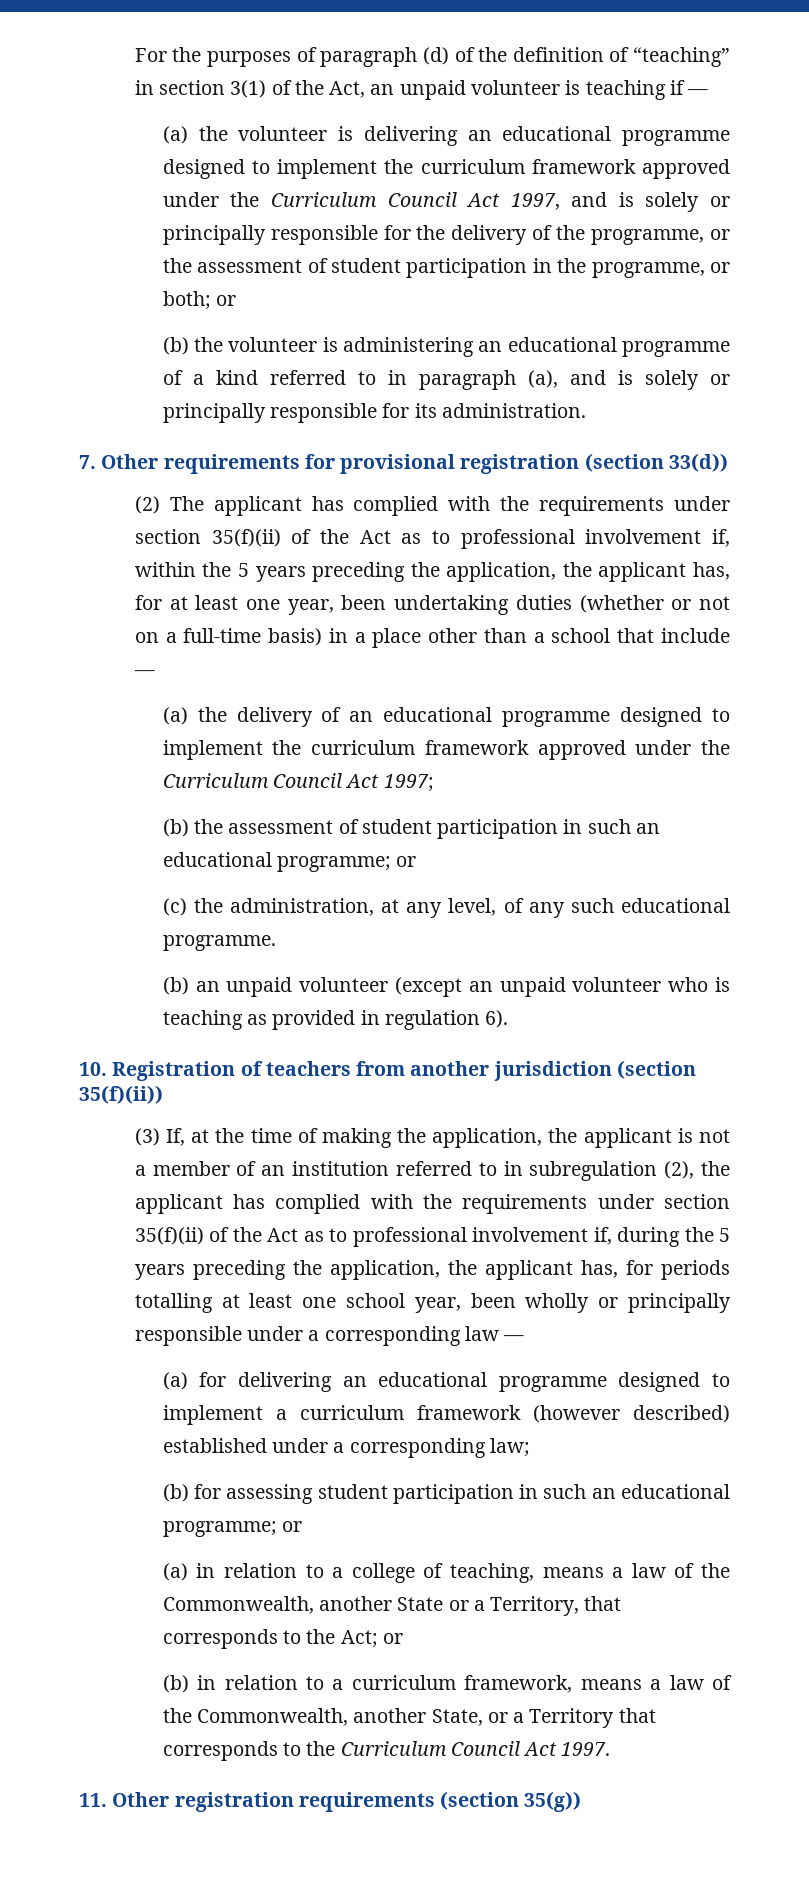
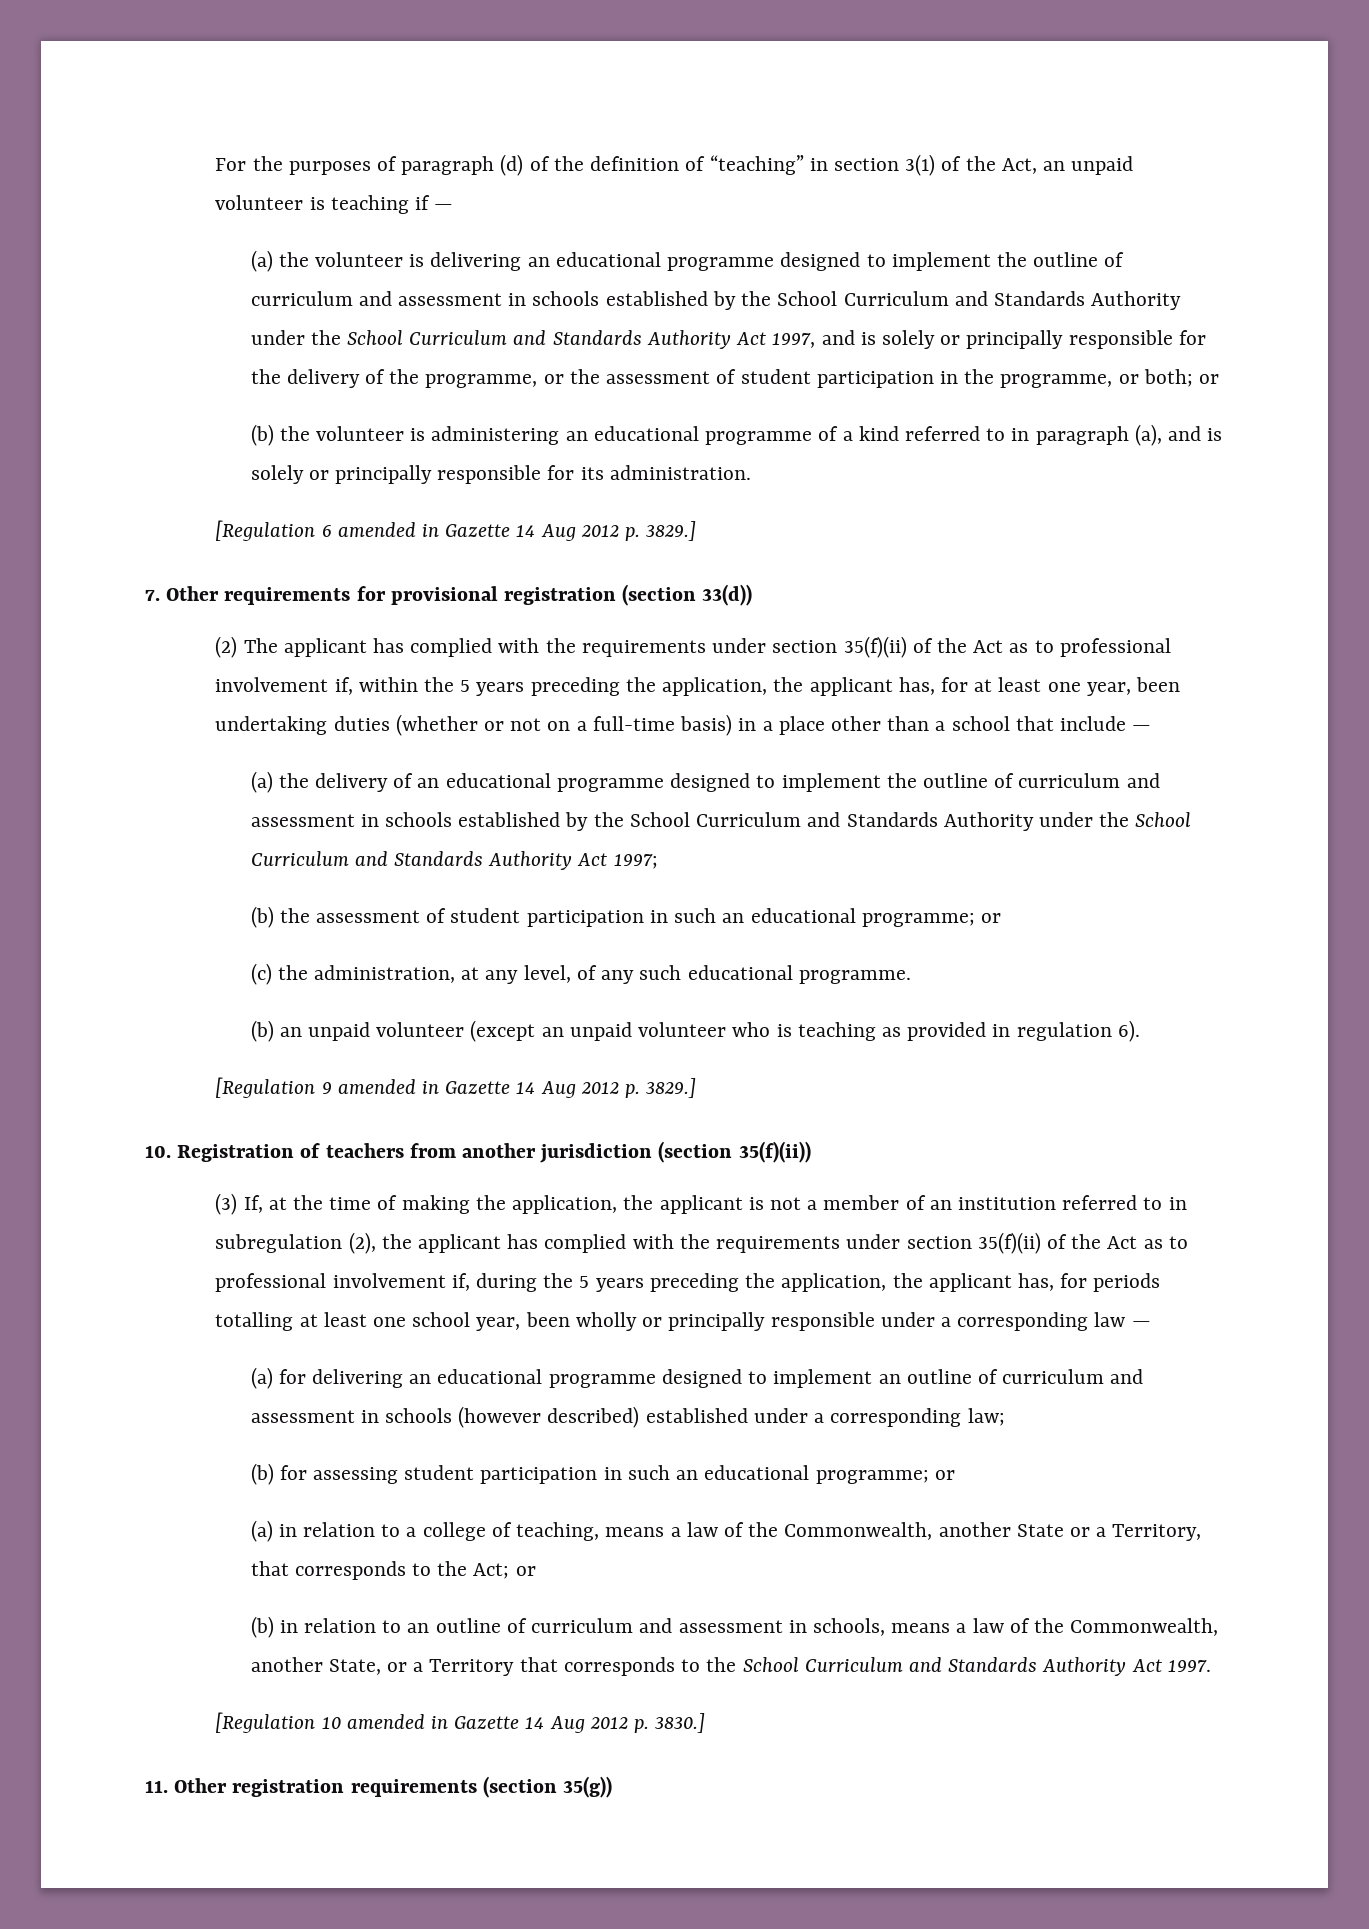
[420,159,730,179] [162,192,457,207] curriculum framework approved under the Curriculum Council -> [1033,252,1125,267] [250,291,1182,310] [250,330,731,349] outline of curriculum and assessment in schools established by the School Curriculum and Standards Authority under the School Curriculum and Standards Authority
(586, 410) none -> [215,520,697,541] // [Regulation 6 amended in Gazette 14 Aug 2012 p. 3829.]
[311,740,730,760] [162,773,343,788] curriculum framework approved under the Curriculum Council -> [922,773,1160,788] [250,812,1192,831] [250,851,573,870] outline of curriculum and assessment in schools established by the School Curriculum and Standards Authority under the School Curriculum and Standards Authority
(509, 1019) none -> [215,1077,697,1098] // [Regulation 9 amended in Gazette 14 Aug 2012 p. 3829.]
[275,1405,521,1420] a curriculum framework -> [878,1369,1144,1384] [250,1408,453,1423] an outline of curriculum and assessment in schools
[332,1675,573,1693] a curriculum framework, -> [407,1618,885,1636] an outline of curriculum and assessment in schools,
[340,1741,611,1756] Curriculum Council Act 1997. -> [742,1657,1211,1676] [215,1712,706,1733] School Curriculum and Standards Authority Act 1997. // [Regulation 10 amended in Gazette 14 Aug 2012 p. 3830.]

